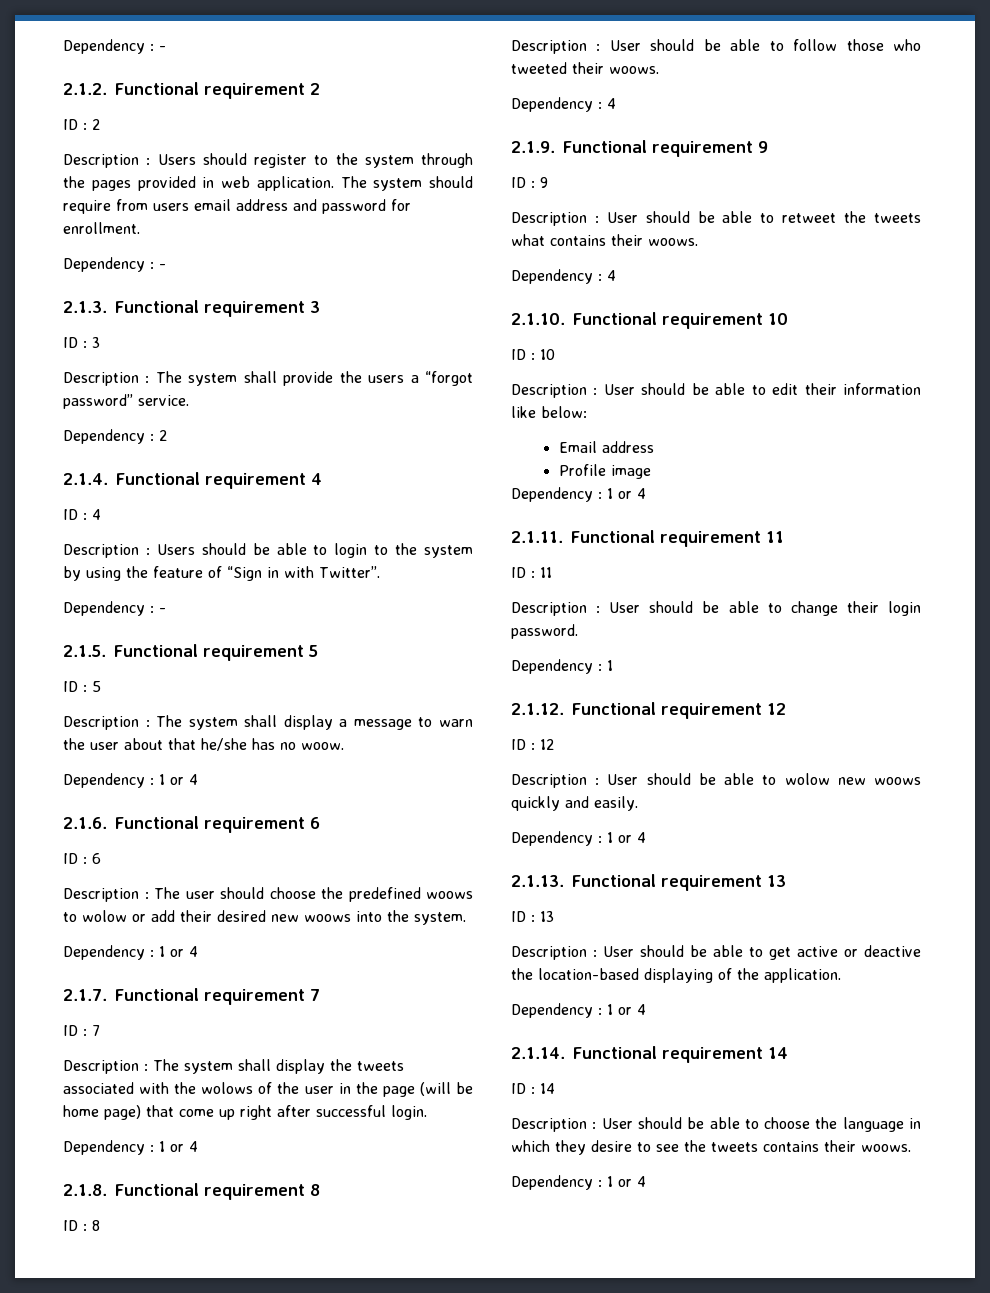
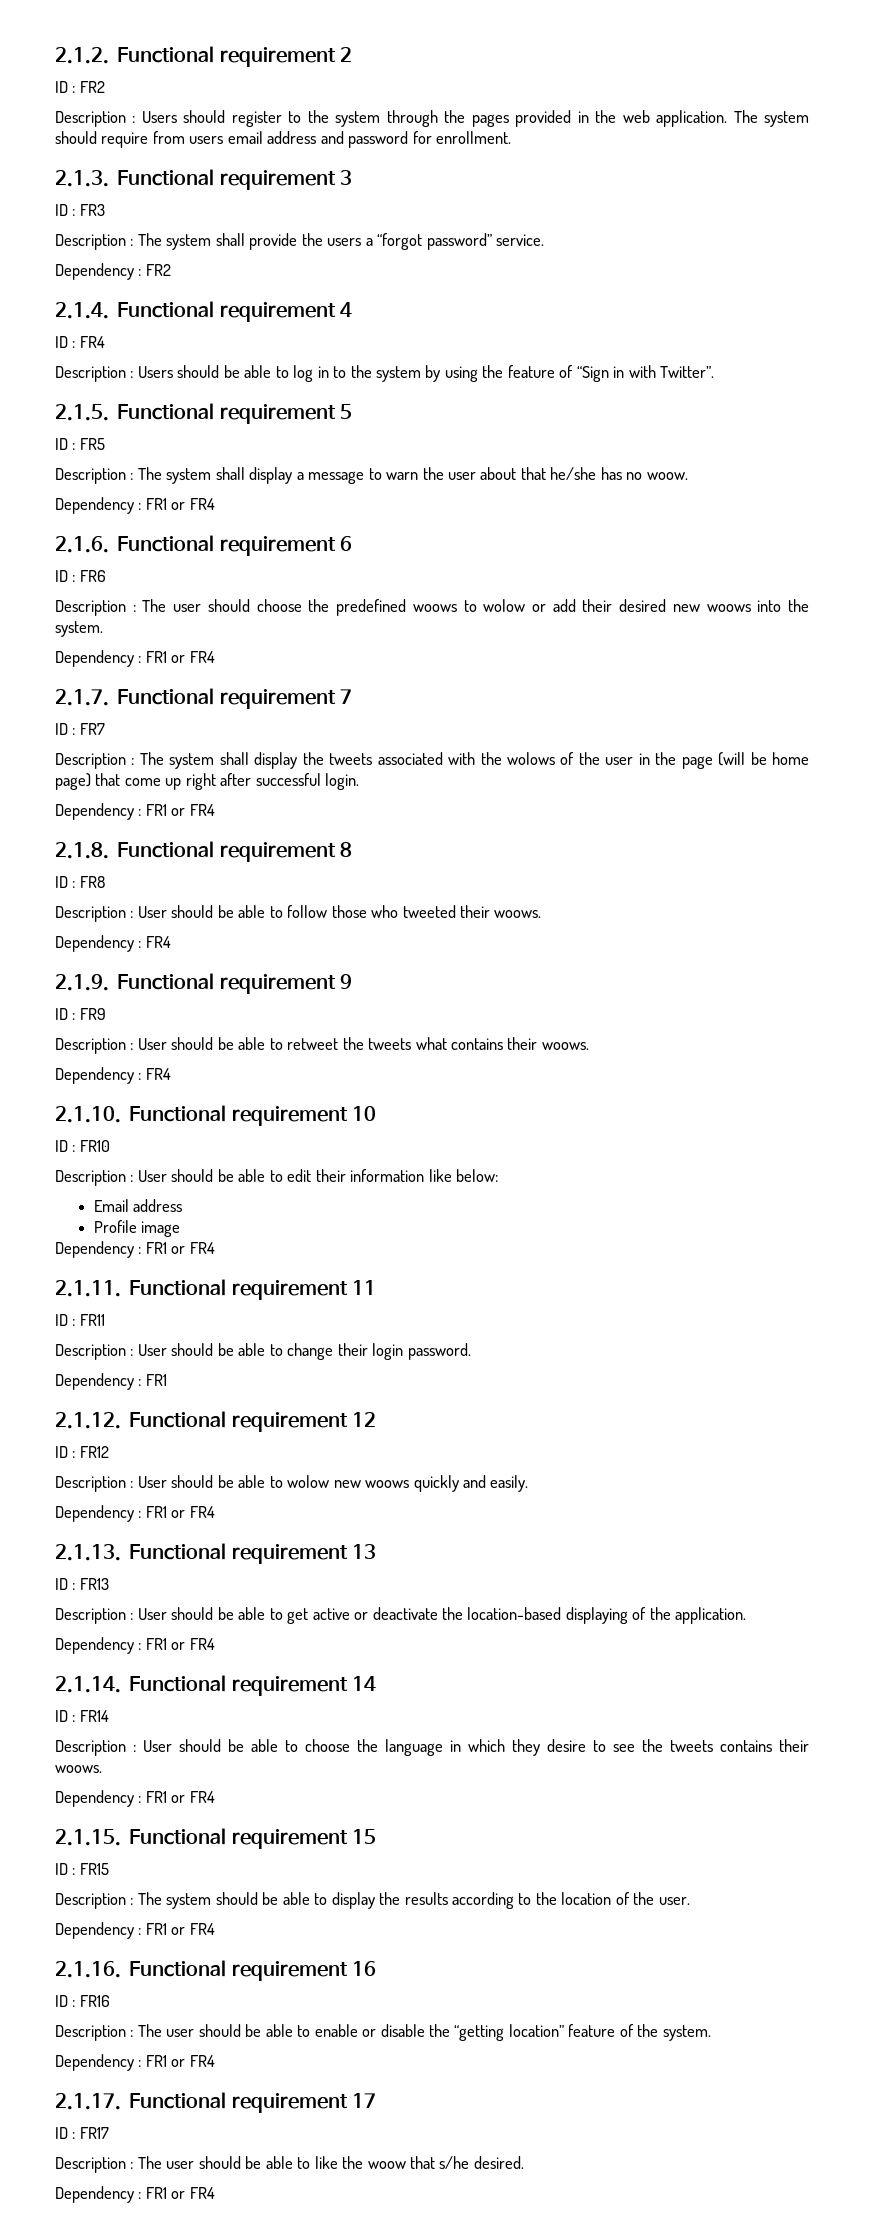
[63,39,166,54] Dependency : - // -> (55, 55) none
[92,119,100,130] 2 -> [79,81,105,93] FR2
(215, 182) none -> [595,110,617,123] the
[63,257,166,272] // Dependency : - -> (512, 137) none
[92,337,100,348] 3 -> [79,204,105,216] FR3
[159,430,167,441] 2 -> [145,264,171,276] FR2
[92,509,101,520] 4 -> [79,336,105,348] FR4
[334,543,368,558] login -> [293,365,329,382] log in
[63,601,166,616] // Dependency : - -> (715, 371) none
[92,681,101,692] 5 -> [79,438,105,450] FR5
[159,774,198,785] 1 or 4 -> [145,498,215,510] FR1 or FR4
[92,853,101,864] 6 -> [79,570,106,582] FR6
[159,946,198,957] 1 or 4 -> [145,651,215,663] FR1 or FR4
[92,1025,100,1036] 7 -> [79,723,105,735] FR7
[159,1141,198,1152] 1 or 4 -> [145,804,215,816] FR1 or FR4
[92,1220,100,1231] 8 -> [79,876,105,888] FR8
[607,98,616,109] 4 -> [145,936,171,948] FR4
[540,177,548,188] 9 -> [79,1008,106,1020] FR9
[607,270,616,281] 4 -> [145,1068,171,1080] FR4
[540,349,555,360] 10 -> [79,1140,110,1152] FR10
[607,488,646,499] 1 or 4 -> [145,1242,215,1254] FR1 or FR4
[540,567,552,578] 11 -> [79,1314,105,1326] FR11
[607,660,613,671] 1 -> [145,1374,167,1386] FR1
[540,739,554,750] 12 -> [79,1446,109,1458] FR12
[607,832,646,843] 1 or 4 -> [145,1506,215,1518] FR1 or FR4
[540,911,554,922] 13 -> [79,1578,109,1590] FR13
[864,945,921,957] deactive -> [372,1607,438,1620] deactivate
[607,1004,646,1015] 1 or 4 -> [145,1638,215,1650] FR1 or FR4
[540,1083,555,1094] 14 -> [79,1710,109,1722] FR14
[607,1176,646,1187] 1 or 4 -> [145,1791,215,1803] [55,1828,376,1849] [55,1863,109,1875] [55,1892,690,1909] [55,1922,215,1939] [55,1960,376,1981] [55,1995,110,2007] [55,2024,711,2041] [55,2054,215,2071] [55,2092,376,2113] [55,2127,109,2139] [55,2156,524,2173] [55,2186,215,2203] FR1 or FR4 // 2.1.15. Functional requirement 15 // ID : FR15 // Description : The system should be able to display the results according to the location of the user. // Dependency : FR1 or FR4 // 2.1.16. Functional requirement 16 // ID : FR16 // Description : The user should be able to enable or disable the “getting location” feature of the system. // Dependency : FR1 or FR4 // 2.1.17. Functional requirement 17 // ID : FR17 // Description : The user should be able to like the woow that s/he desired. // Dependency : FR1 or FR4

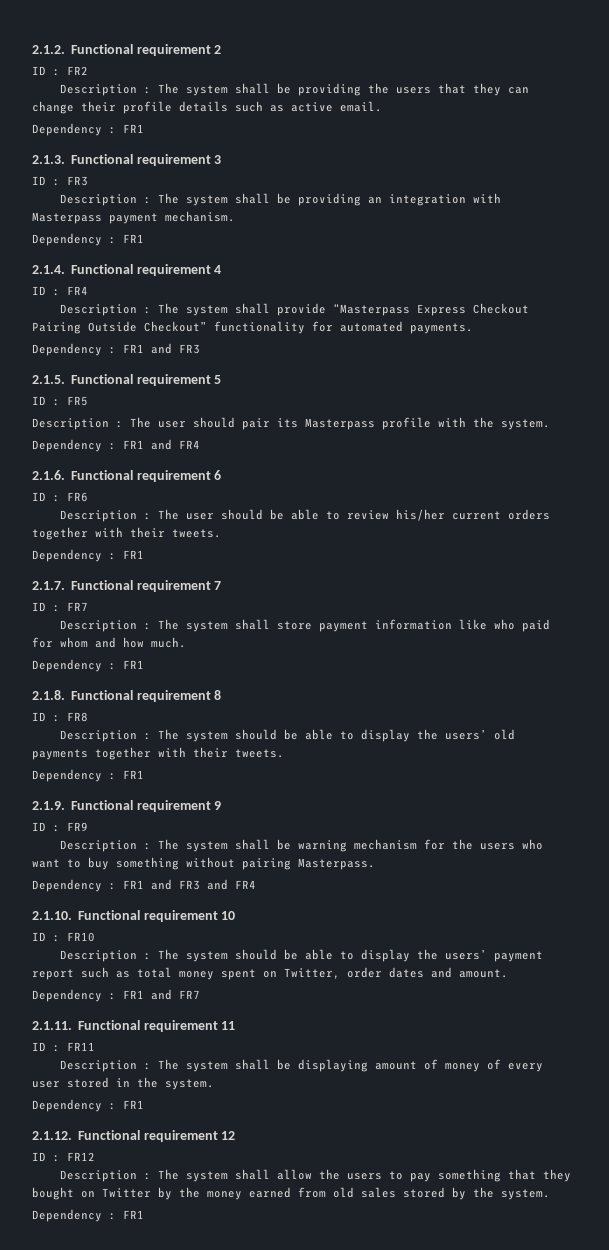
[141,110,810,127] [55,131,512,148] Users should register to the system through the pages provided in the web application. The system should require from users email address and password for enrollment. -> [158,83,530,96] [32,101,382,114] [32,123,144,136] The system shall be providing the users that they can change their profile details such as active email. // Dependency : FR1
[249,233,545,250] [55,263,171,280] provide the users a “forgot password” service. // Dependency : FR2 -> [277,193,502,206] [32,211,235,224] [32,233,144,246] be providing an integration with Masterpass payment mechanism. // Dependency : FR1
[137,365,715,382] Users should be able to log in to the system by using the feature of “Sign in with Twitter”. -> [158,303,530,316] [32,321,473,334] [32,343,200,356] The system shall provide “Masterpass Express Checkout Pairing Outside Checkout” functionality for automated payments. // Dependency : FR1 and FR3
[166,467,688,484] [55,497,186,514] system shall display a message to warn the user about that he/she has no woow. // Dependency : FR1 or -> [158,417,550,430] [32,439,172,452] user should pair its Masterpass profile with the system. // Dependency : FR1 and
[256,599,809,616] [55,621,103,637] [55,650,215,667] choose the predefined woows to wolow or add their desired new woows into the system. // Dependency : FR1 or FR4 -> [270,509,551,521] [32,527,221,540] [32,549,144,562] be able to review his/her current orders together with their tweets. // Dependency : FR1
[254,752,810,769] [55,773,360,790] [55,803,215,820] display the tweets associated with the wolows of the user in the page (will be home page) that come up right after successful login. // Dependency : FR1 or FR4 -> [277,619,551,632] [32,637,186,648] [32,659,144,672] store payment information like who paid for whom and how much. // Dependency : FR1
[137,905,542,918] [55,935,171,952] User should be able to follow those who tweeted their woows. // Dependency : FR4 -> [158,729,516,742] [32,747,284,760] [32,769,144,782] The system should be able to display the users’ old payments together with their tweets. // Dependency : FR1
[137,1037,589,1050] [55,1067,142,1084] User should be able to retweet the tweets what contains their woows. // Dependency : -> [158,839,544,852] [32,857,375,870] [32,879,228,892] The system shall be warning mechanism for the users who want to buy something without pairing Masterpass. // Dependency : FR1 and FR3 and
[137,1169,499,1182] [93,1199,183,1212] [93,1220,181,1237] [55,1241,215,1258] User should be able to edit their information like below: // Email address // Profile image // Dependency : FR1 or FR4 -> [158,949,544,962] [32,967,508,980] [32,989,200,1002] The system should be able to display the users’ payment report such as total money spent on Twitter, order dates and amount. // Dependency : FR1 and FR7
[137,1343,471,1360] User should be able to change their login password. -> [158,1059,544,1072] [32,1077,214,1090] The system shall be displaying amount of money of every user stored in the system.
[137,1475,529,1492] [55,1505,215,1522] [55,1543,376,1564] [55,1578,109,1590] [55,1607,747,1624] [55,1637,215,1654] [55,1675,376,1696] [55,1710,109,1722] [55,1739,809,1756] [55,1765,102,1773] [55,1790,215,1807] [55,1828,376,1849] [55,1863,109,1875] [55,1892,690,1909] [55,1922,215,1939] [55,1960,376,1981] [55,1995,110,2007] [55,2024,711,2041] [55,2054,215,2071] [55,2092,376,2113] [55,2127,109,2139] [55,2156,524,2173] [55,2186,215,2203] User should be able to wolow new woows quickly and easily. // Dependency : FR1 or FR4 // 2.1.13. Functional requirement 13 // ID : FR13 // Description : User should be able to get active or deactivate the location-based displaying of the application. // Dependency : FR1 or FR4 // 2.1.14. Functional requirement 14 // ID : FR14 // Description : User should be able to choose the language in which they desire to see the tweets contains their woows. // Dependency : FR1 or FR4 // 2.1.15. Functional requirement 15 // ID : FR15 // Description : The system should be able to display the results according to the location of the user. // Dependency : FR1 or FR4 // 2.1.16. Functional requirement 16 // ID : FR16 // Description : The user should be able to enable or disable the “getting location” feature of the system. // Dependency : FR1 or FR4 // 2.1.17. Functional requirement 17 // ID : FR17 // Description : The user should be able to like the woow that s/he desired. // Dependency : FR1 or FR4 -> [158,1169,572,1182] [32,1187,550,1200] [32,1209,144,1222] The system shall allow the users to pay something that they bought on Twitter by the money earned from old sales stored by the system. // Dependency : FR1

